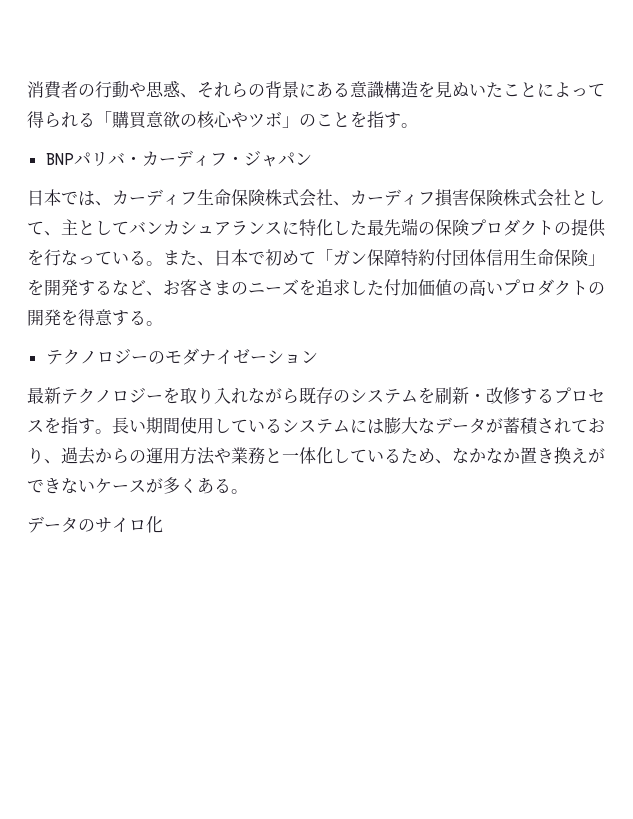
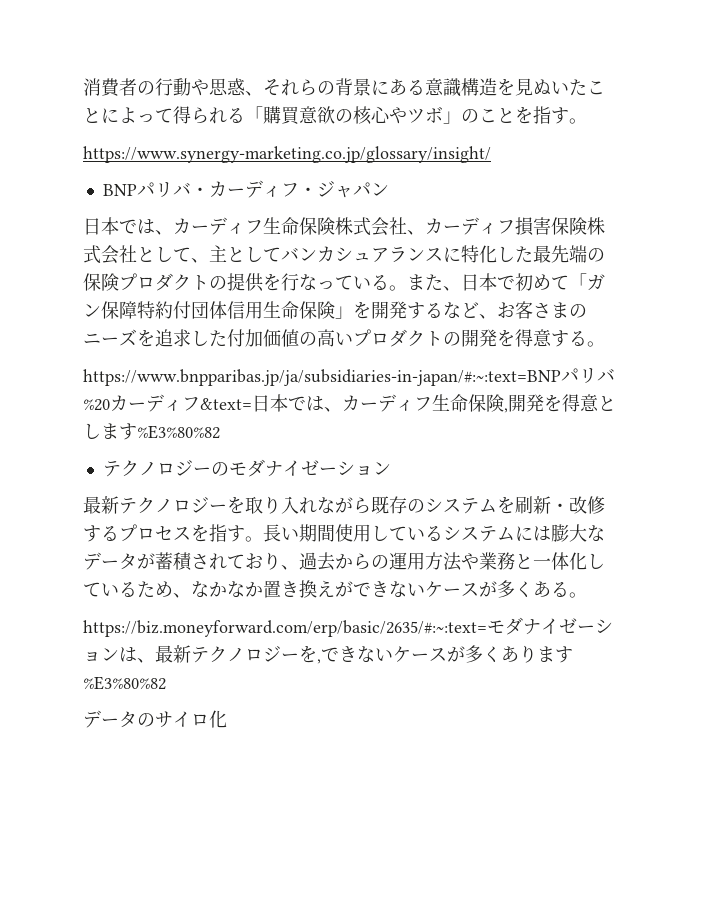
(418, 125) none -> [83,146,491,163] // https://www.synergy-marketing.co.jp/glossary/insight/
(163, 323) none -> [83,368,615,386] [83,394,616,413] [83,423,220,440] // https://www.bnpparibas.jp/ja/subsidiaries-in-japan/#:~:text=BNPパリバ%20カーディフ&text=日本では、カーディフ生命保険,開発を得意とします%E3%80%82
(248, 491) none -> [83,617,613,637] [83,645,573,664] [83,676,166,690] // https://biz.moneyforward.com/erp/basic/2635/#:~:text=モダナイゼーションは、最新テクノロジーを,できないケースが多くあります%E3%80%82

